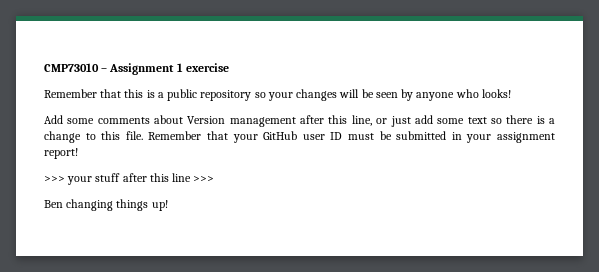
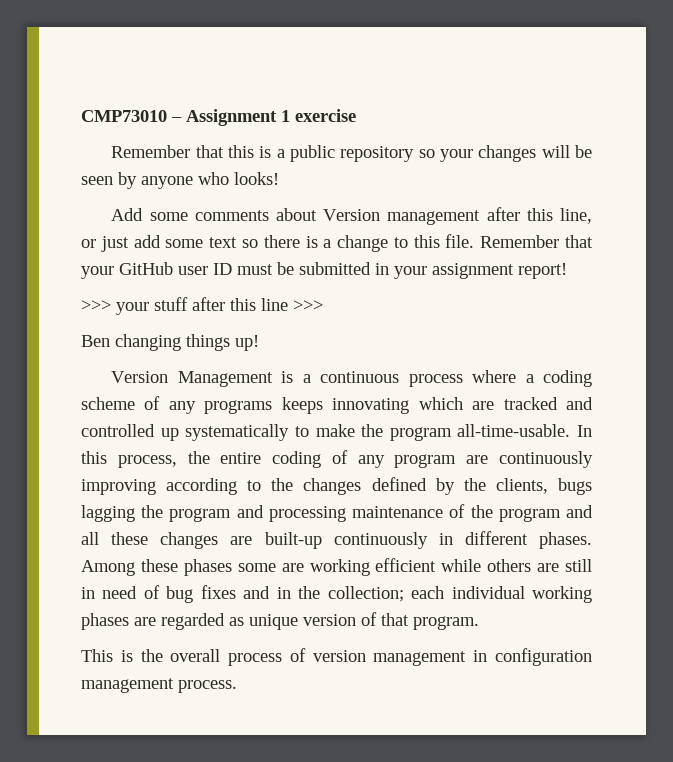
(168, 205) none -> [111,370,593,387] [81,396,593,414] [81,424,592,441] [81,450,593,468] [81,477,592,495] [81,504,593,522] [81,531,592,549] [81,558,592,576] [81,585,592,603] [81,612,479,630] [81,648,592,666] [81,678,237,693] // Version Management is a continuous process where a coding scheme of any programs keeps innovating which are tracked and controlled up systematically to make the program all-time-usable. In this process, the entire coding of any program are continuously improving according to the changes defined by the clients, bugs lagging the program and processing maintenance of the program and all these changes are built-up continuously in different phases. Among these phases some are working efficient while others are still in need of bug fixes and in the collection; each individual working phases are regarded as unique version of that program. // This is the overall process of version management in configuration management process.

